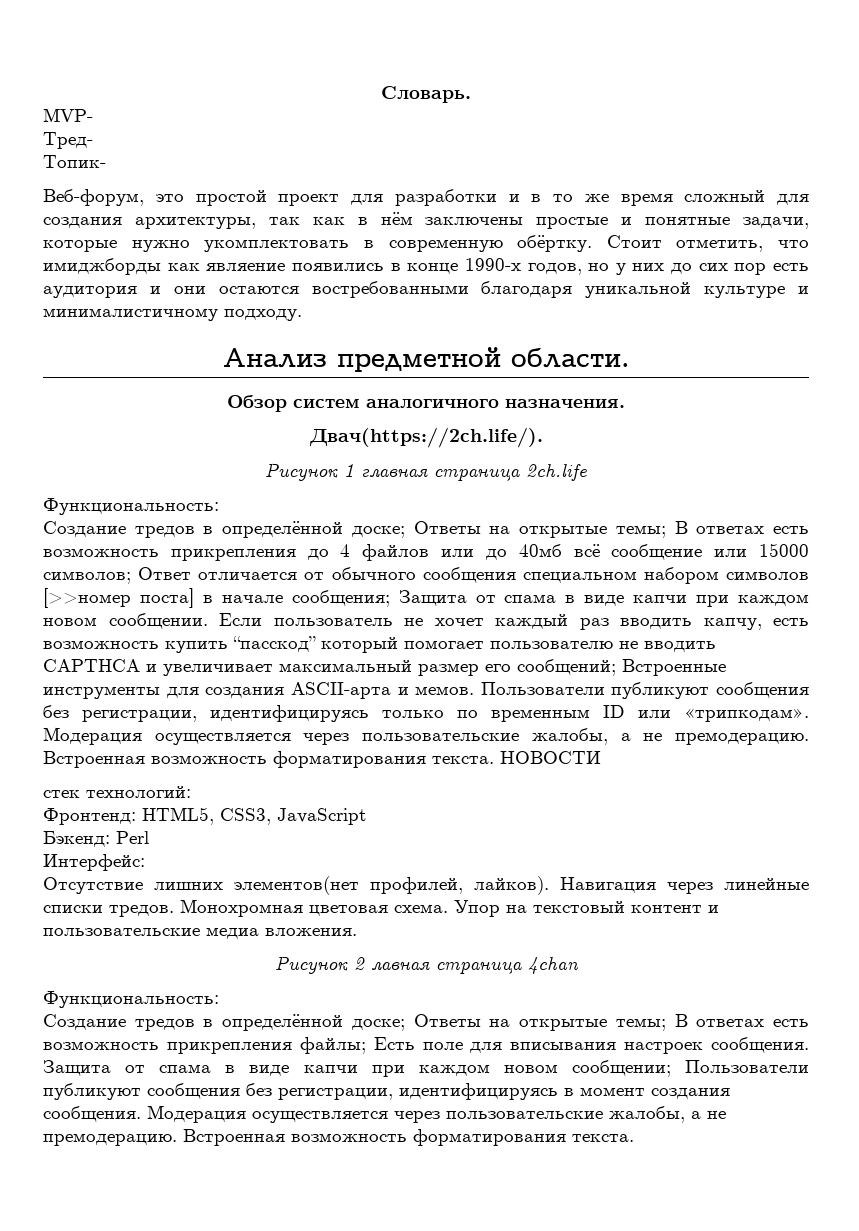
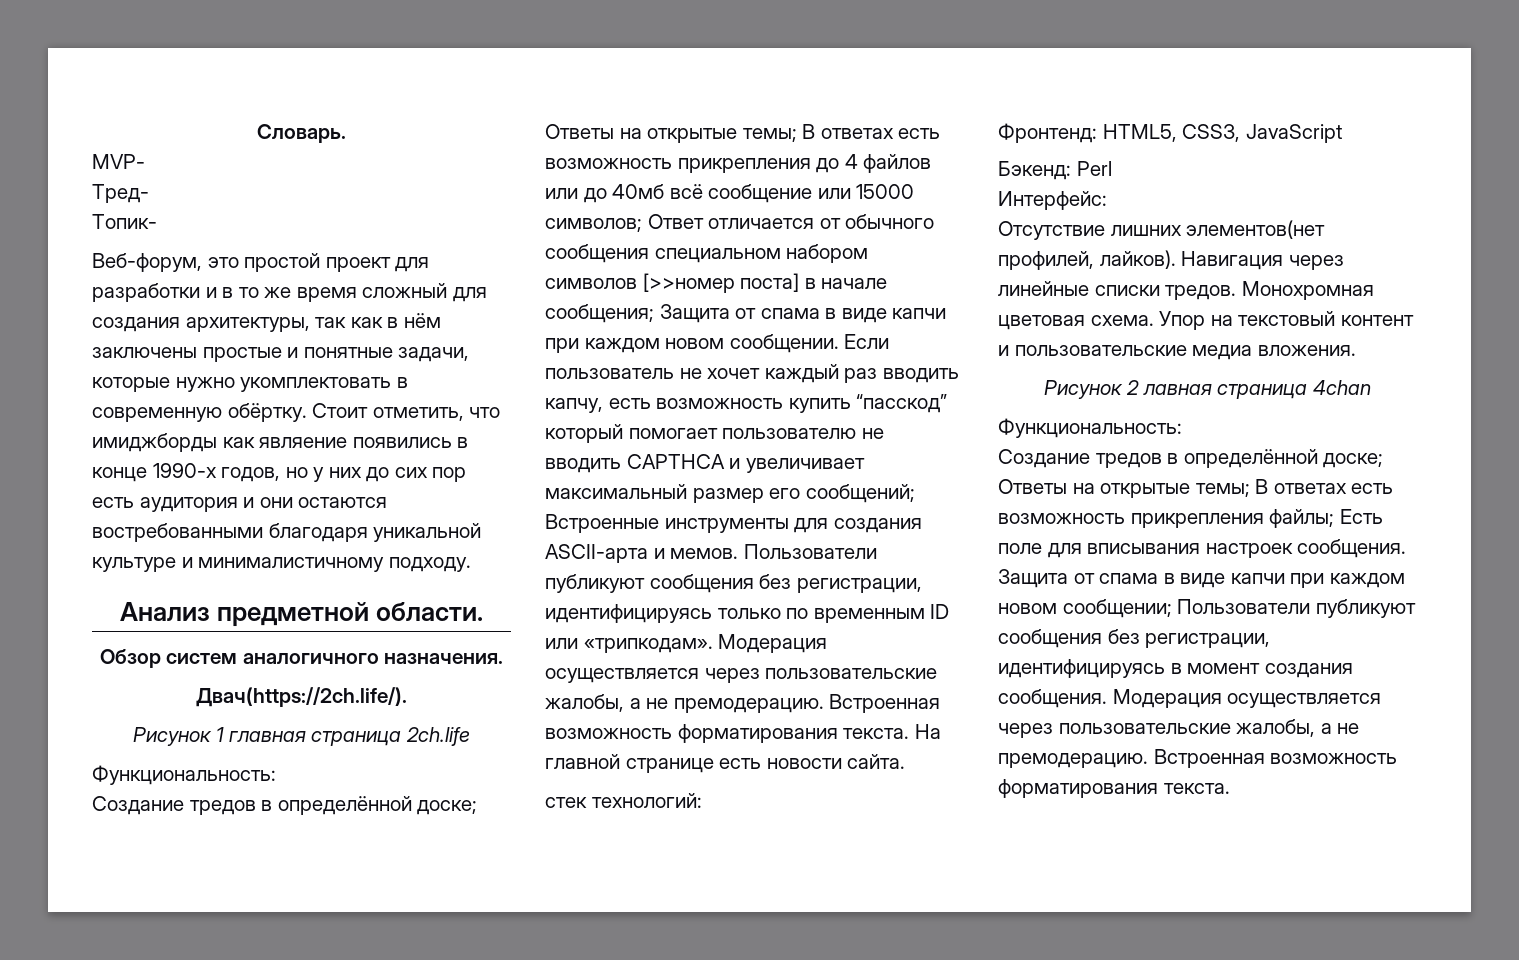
[500,751,601,764] НОВОСТИ -> [914,724,941,739] [545,754,906,773] На главной странице есть новости сайта.

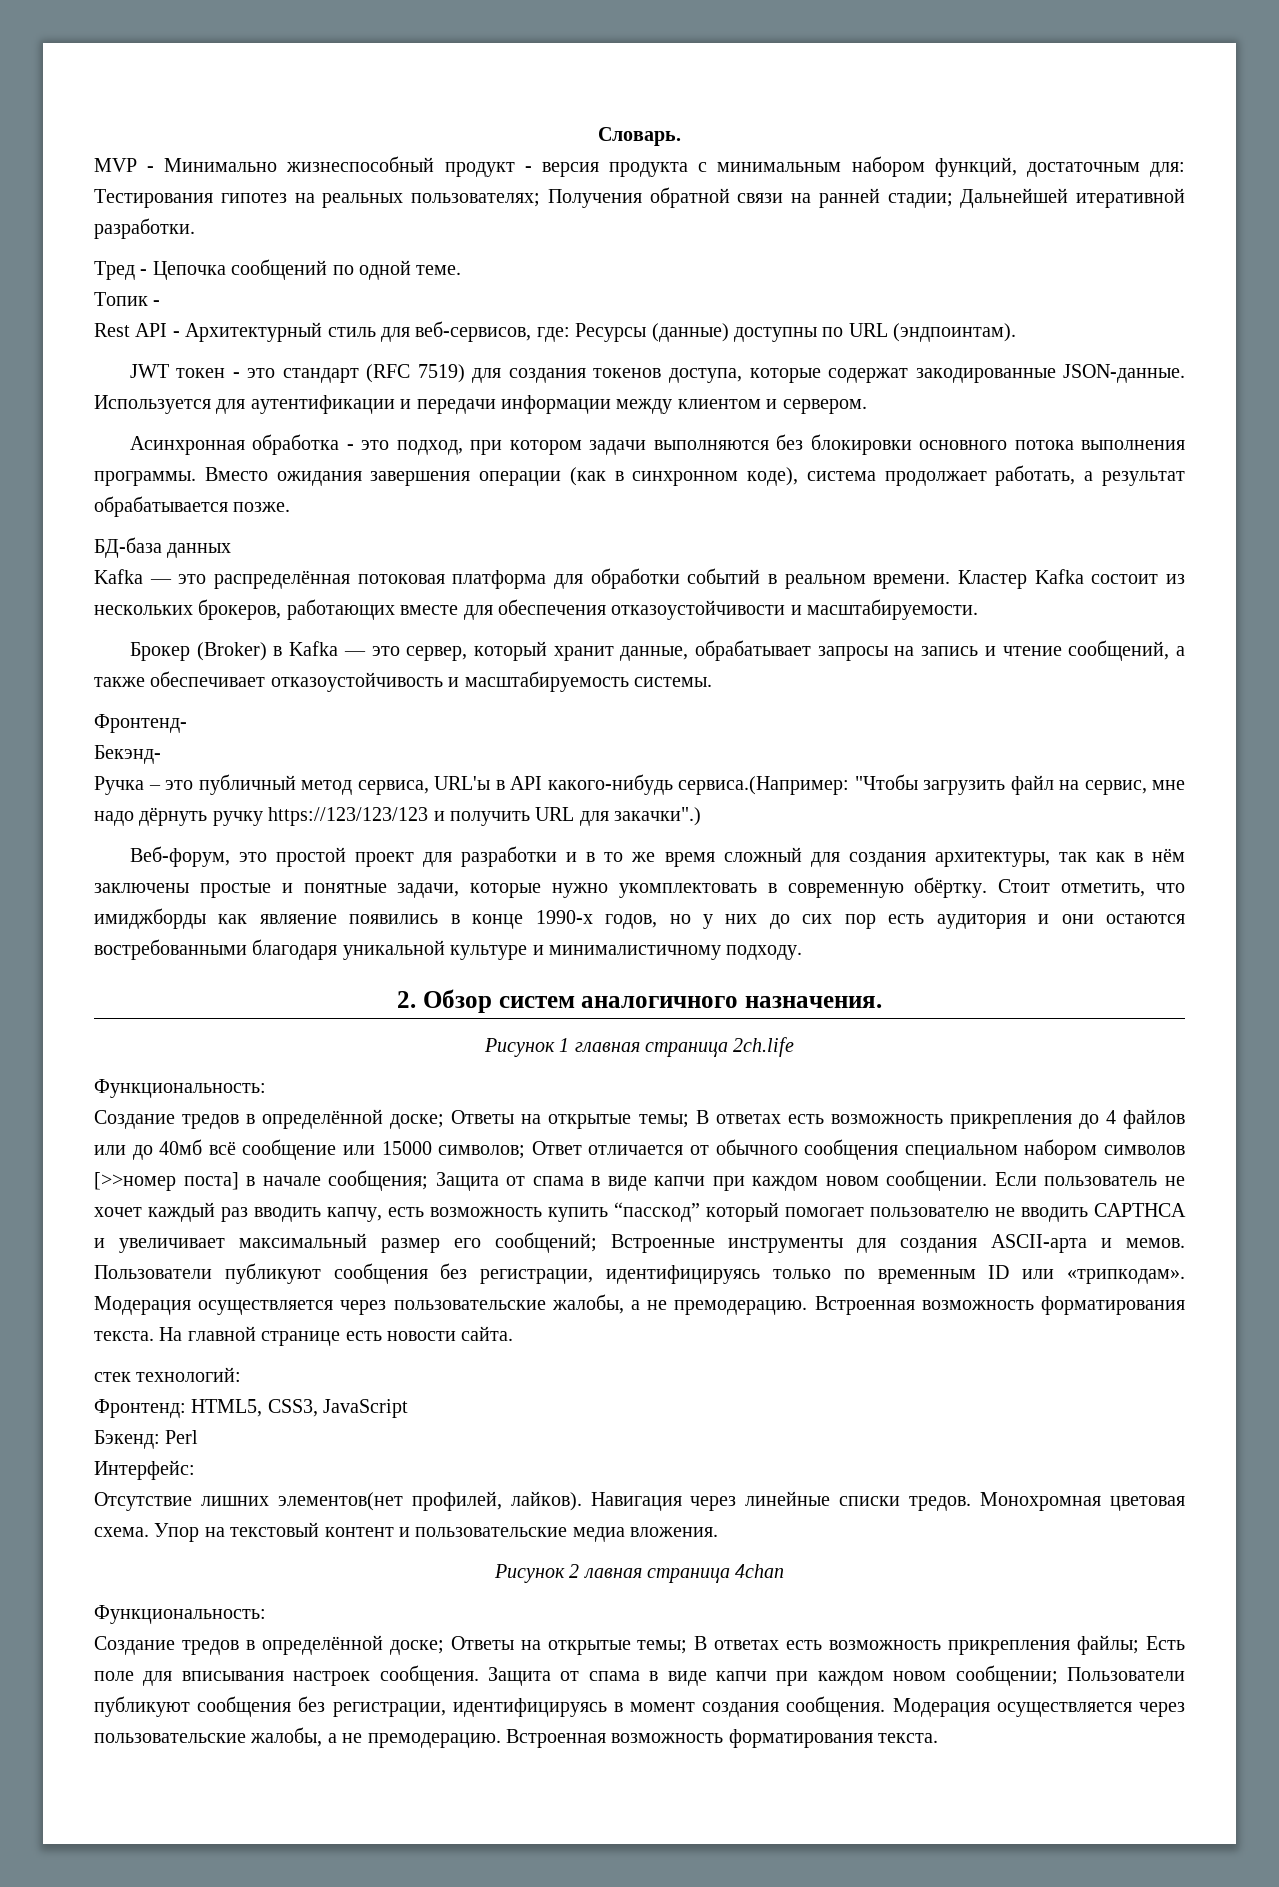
[92,154,145,169] [92,184,149,203] [92,214,157,229] MVP- // Тред- // Топик- -> [94,156,1185,177] [94,187,1185,208] [94,218,195,239] [94,259,462,280] [94,292,161,306] [94,321,1017,342] [129,364,1185,383] [94,395,867,414] [129,434,1186,455] [94,465,1185,486] [94,496,291,517] [94,537,232,558] [94,568,1185,589] [94,599,979,620] [129,640,1185,661] [94,671,712,692] [94,714,187,733] [94,745,161,764] [94,774,1185,795] [94,807,702,826] MVP - Минимально жизнеспособный продукт - версия продукта с минимальным набором функций, достаточным для: Тестирования гипотез на реальных пользователях; Получения обратной связи на ранней стадии; Дальнейшей итеративной разработки. // Тред - Цепочка сообщений по одной теме. // Топик - // Rest API - Архитектурный стиль для веб-сервисов, где: Ресурсы (данные) доступны по URL (эндпоинтам). // JWT токен - это стандарт (RFC 7519) для создания токенов доступа, которые содержат закодированные JSON-данные. Используется для аутентификации и передачи информации между клиентом и сервером. // Асинхронная обработка - это подход, при котором задачи выполняются без блокировки основного потока выполнения программы. Вместо ожидания завершения операции (как в синхронном коде), система продолжает работать, а результат обрабатывается позже. // БД-база данных // Kafka — это распределённая потоковая платформа для обработки событий в реальном времени. Кластер Kafka состоит из нескольких брокеров, работающих вместе для обеспечения отказоустойчивости и масштабируемости. // Брокер (Broker) в Kafka — это сервер, который хранит данные, обрабатывает запросы на запись и чтение сообщений, а также обеспечивает отказоустойчивость и масштабируемость системы. // Фронтенд- // Бекэнд- // Ручка – это публичный метод сервиса, URL'ы в API какого-нибудь сервиса.(Например: "Чтобы загрузить файл на сервис, мне надо дёрнуть ручку https://123/123/123 и получить URL для закачки".)
[119,602,484,627] Анализ предметной области. // -> [397,991,416,1008] 2.
[196,687,407,707] // Двач(https://2ch.life/). -> (882, 1002) none

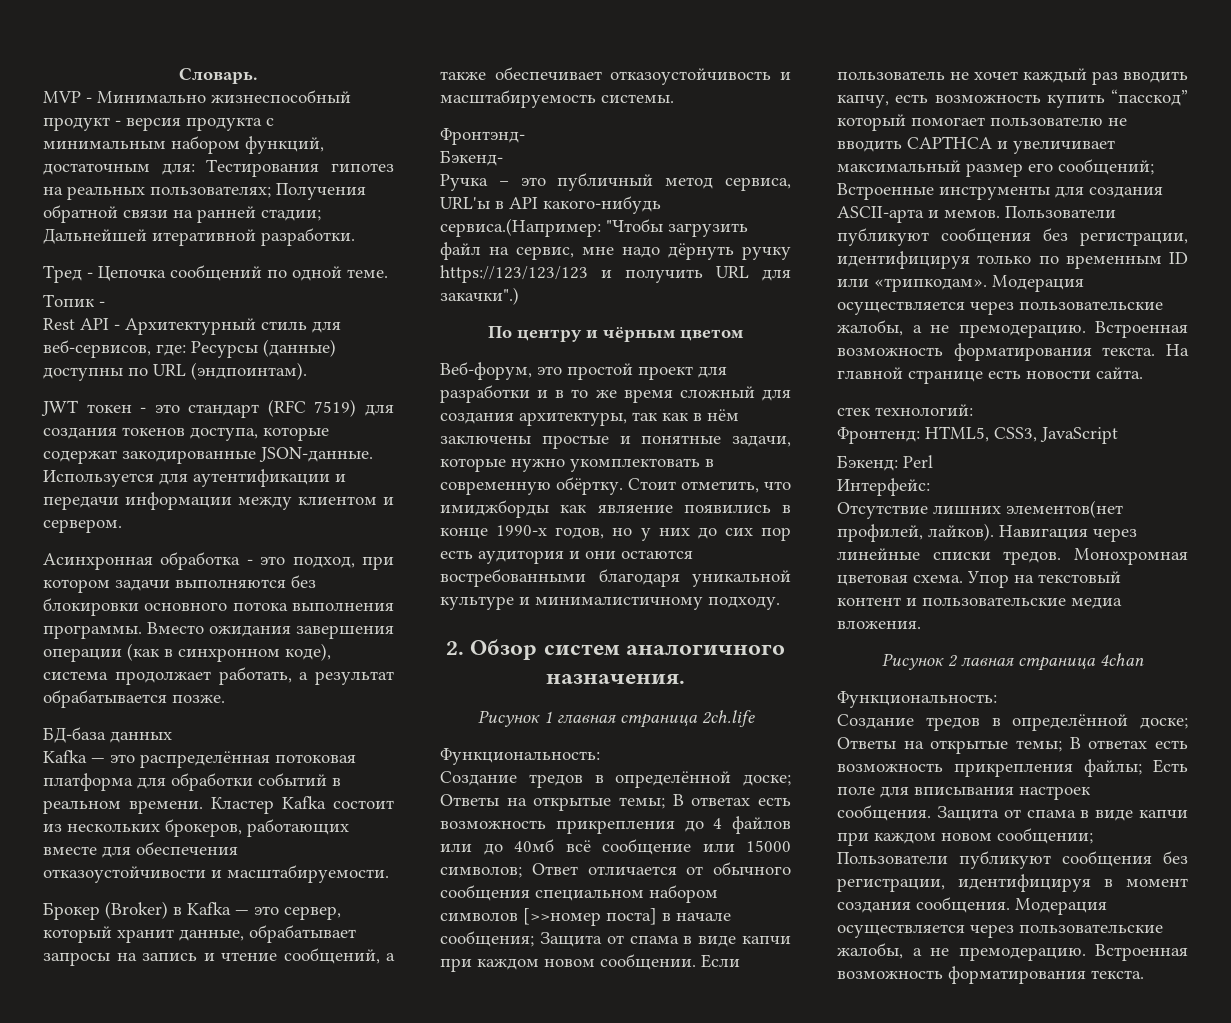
[94,714,187,733] [94,745,161,764] Фронтенд- // Бекэнд- -> [440,128,525,145] [440,150,503,166] Фронтэнд- // Бэкенд-
(702, 816) none -> [488,326,744,342] // По центру и чёрным цветом
[606,1265,761,1284] идентифицируясь -> [837,251,970,269] идентифицируя
[452,1698,607,1717] идентифицируясь -> [958,874,1091,892] идентифицируя

